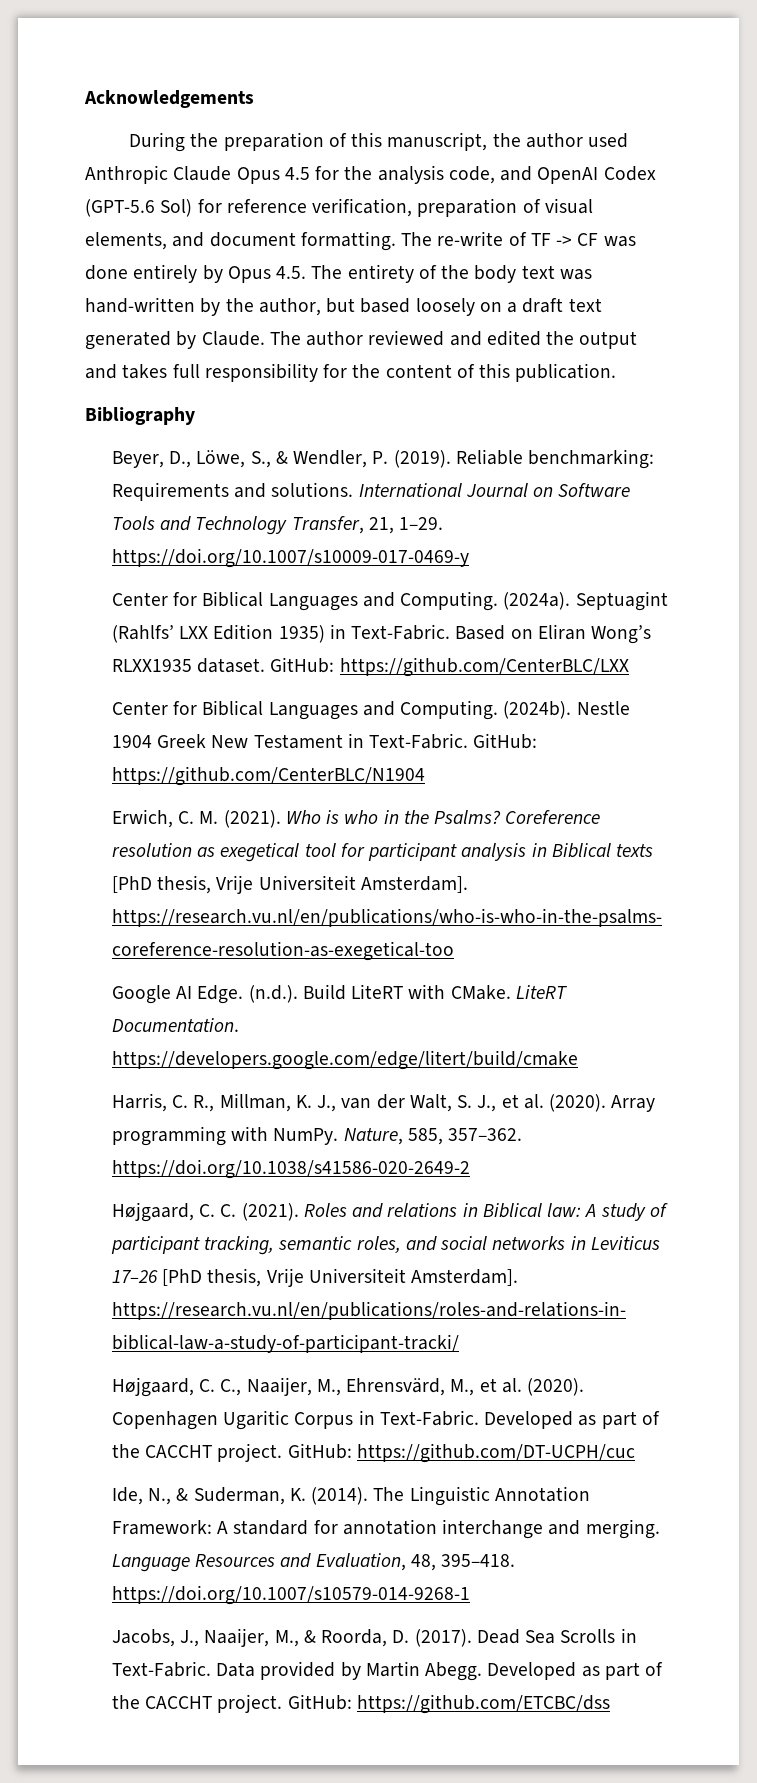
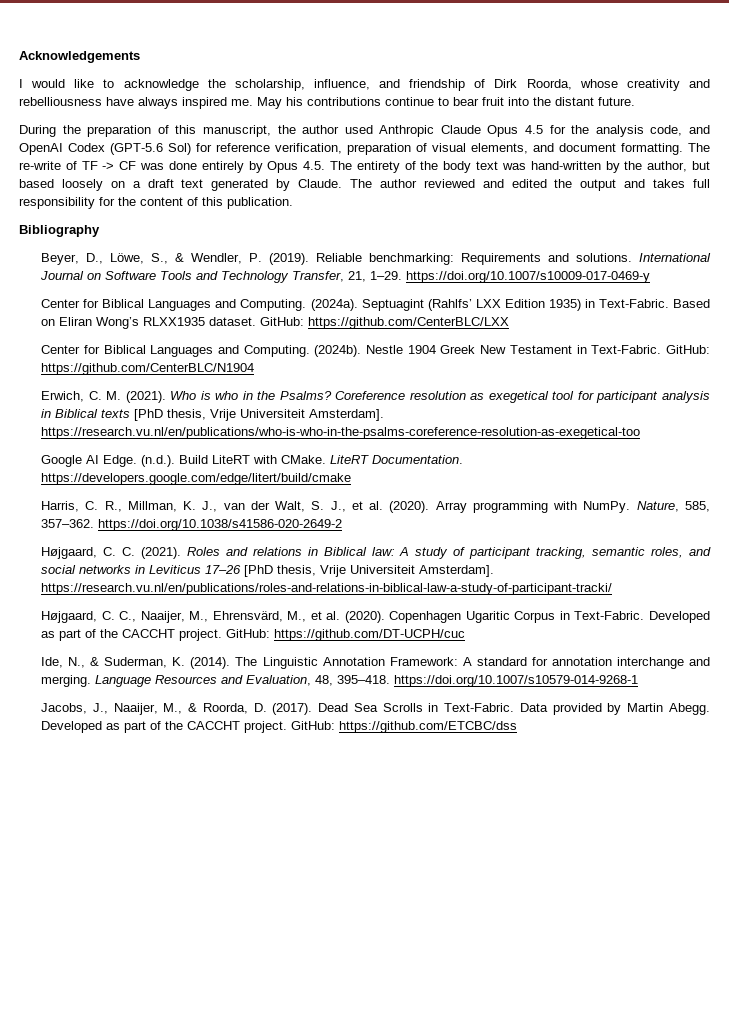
(254, 99) none -> [19,79,710,91] [19,97,635,109] // I would like to acknowledge the scholarship, influence, and friendship of Dirk Roorda, whose creativity and rebelliousness have always inspired me. May his contributions continue to bear fruit into the distant future.

